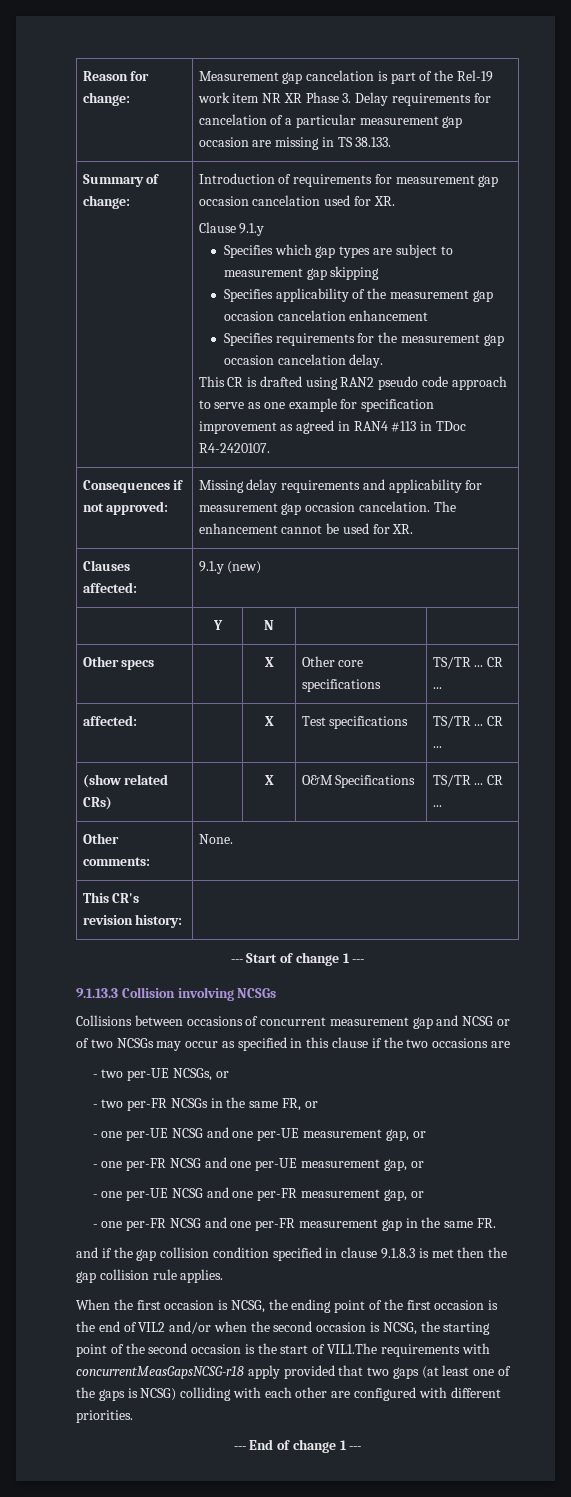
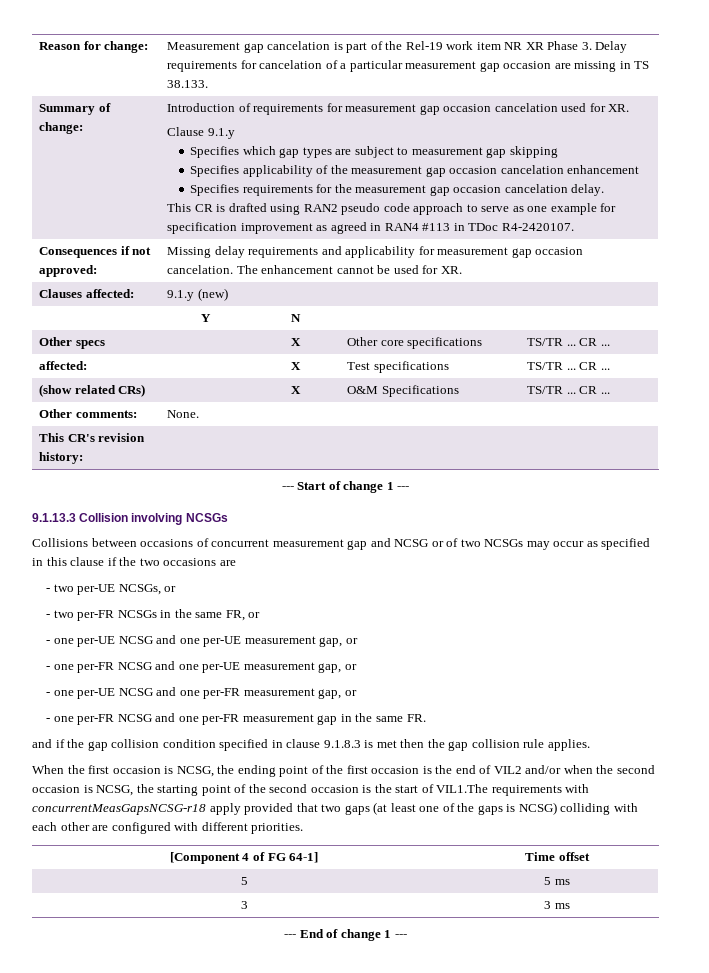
(133, 1416) none -> [169,852,319,864] [525,852,590,861] [240,877,248,885] [544,877,570,885] [240,901,248,909] [544,901,570,909] // [Component 4 of FG 64-1] | Time offset // 5 | 5 ms // 3 | 3 ms

